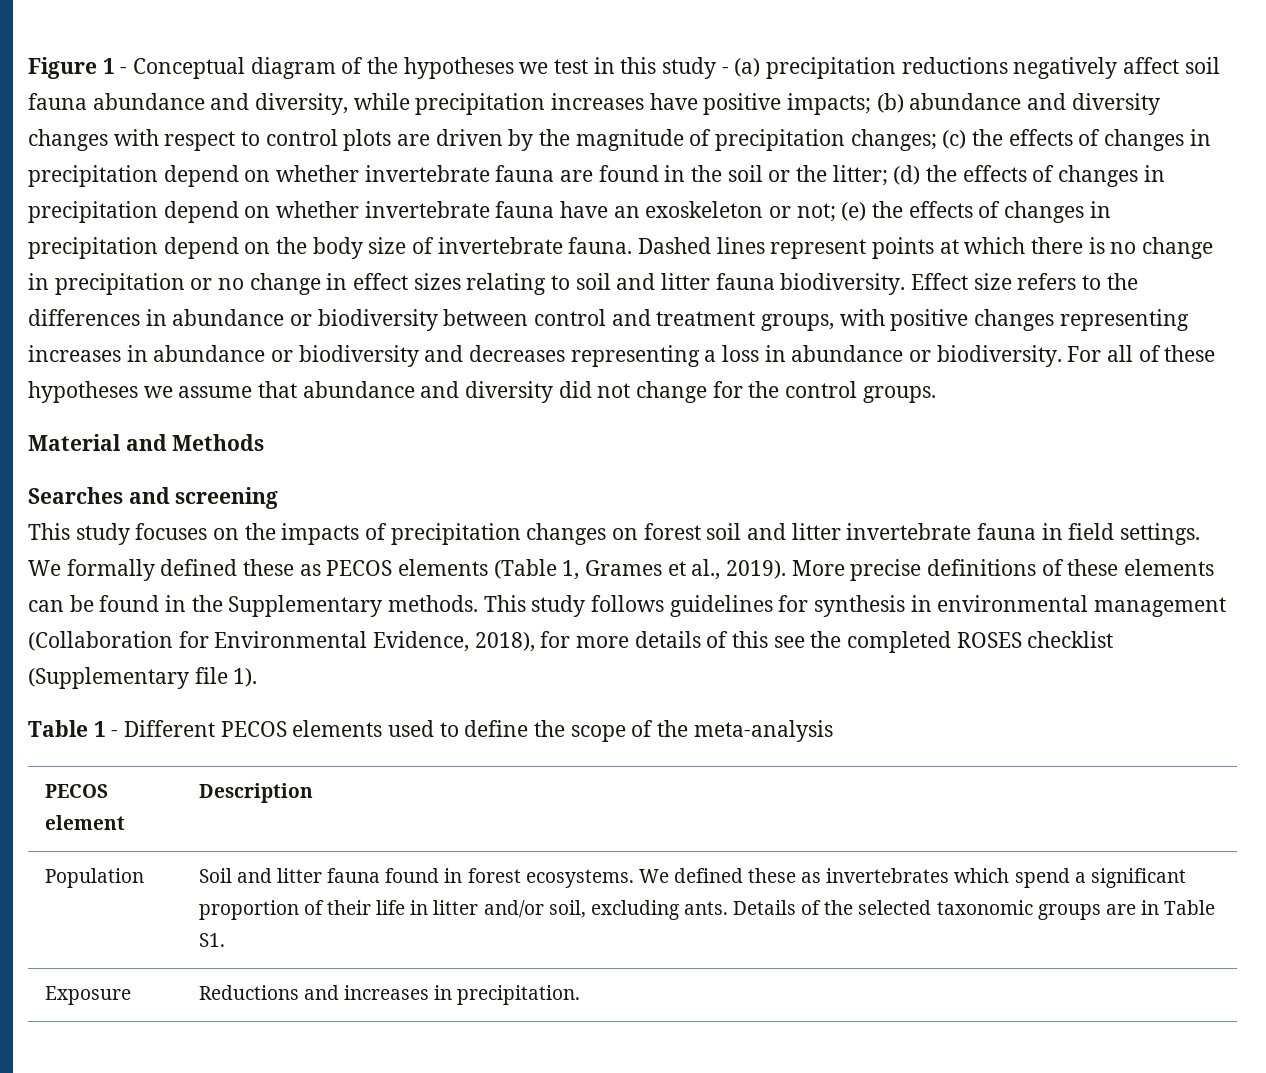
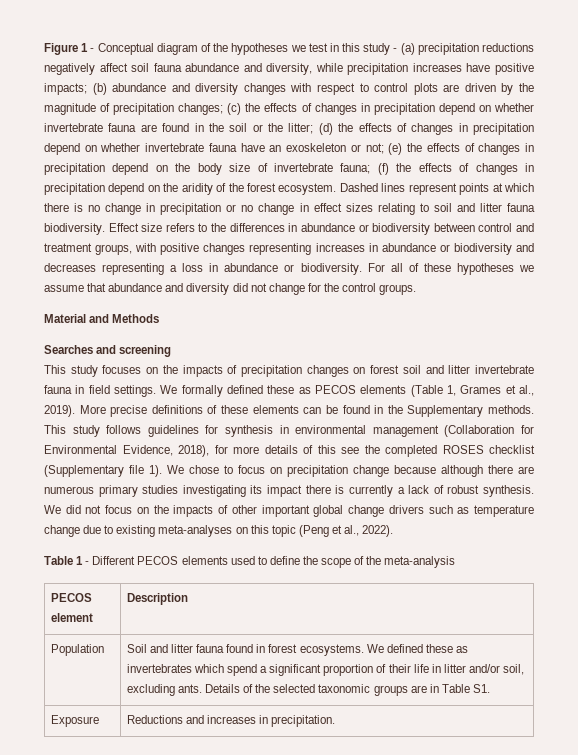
[568,237,633,254] fauna. -> [340,163,534,175] [44,183,337,195] fauna; (f) the effects of changes in precipitation depend on the aridity of the forest ecosystem.
(258, 677) none -> [167,465,534,477] [44,485,535,497] [44,505,534,517] [44,525,394,537] We chose to focus on precipitation change because although there are numerous primary studies investigating its impact there is currently a lack of robust synthesis. We did not focus on the impacts of other important global change drivers such as temperature change due to existing meta-analyses on this topic (Peng et al., 2022).

